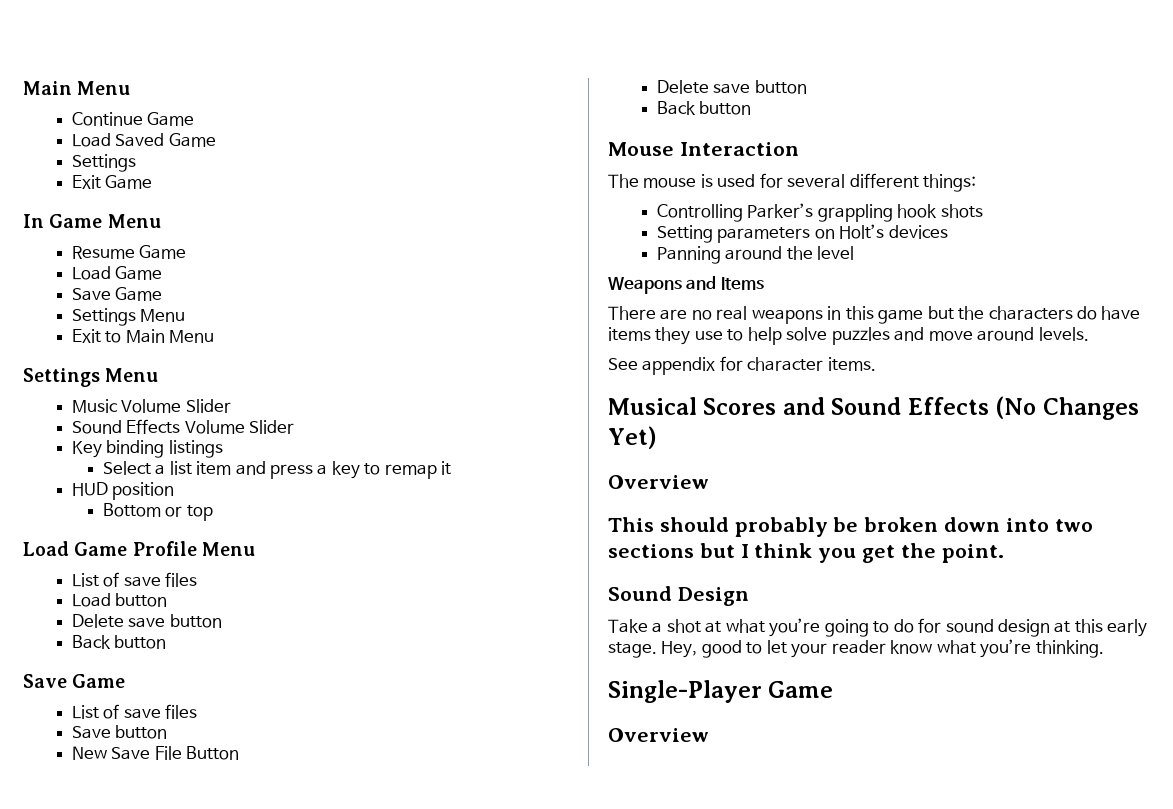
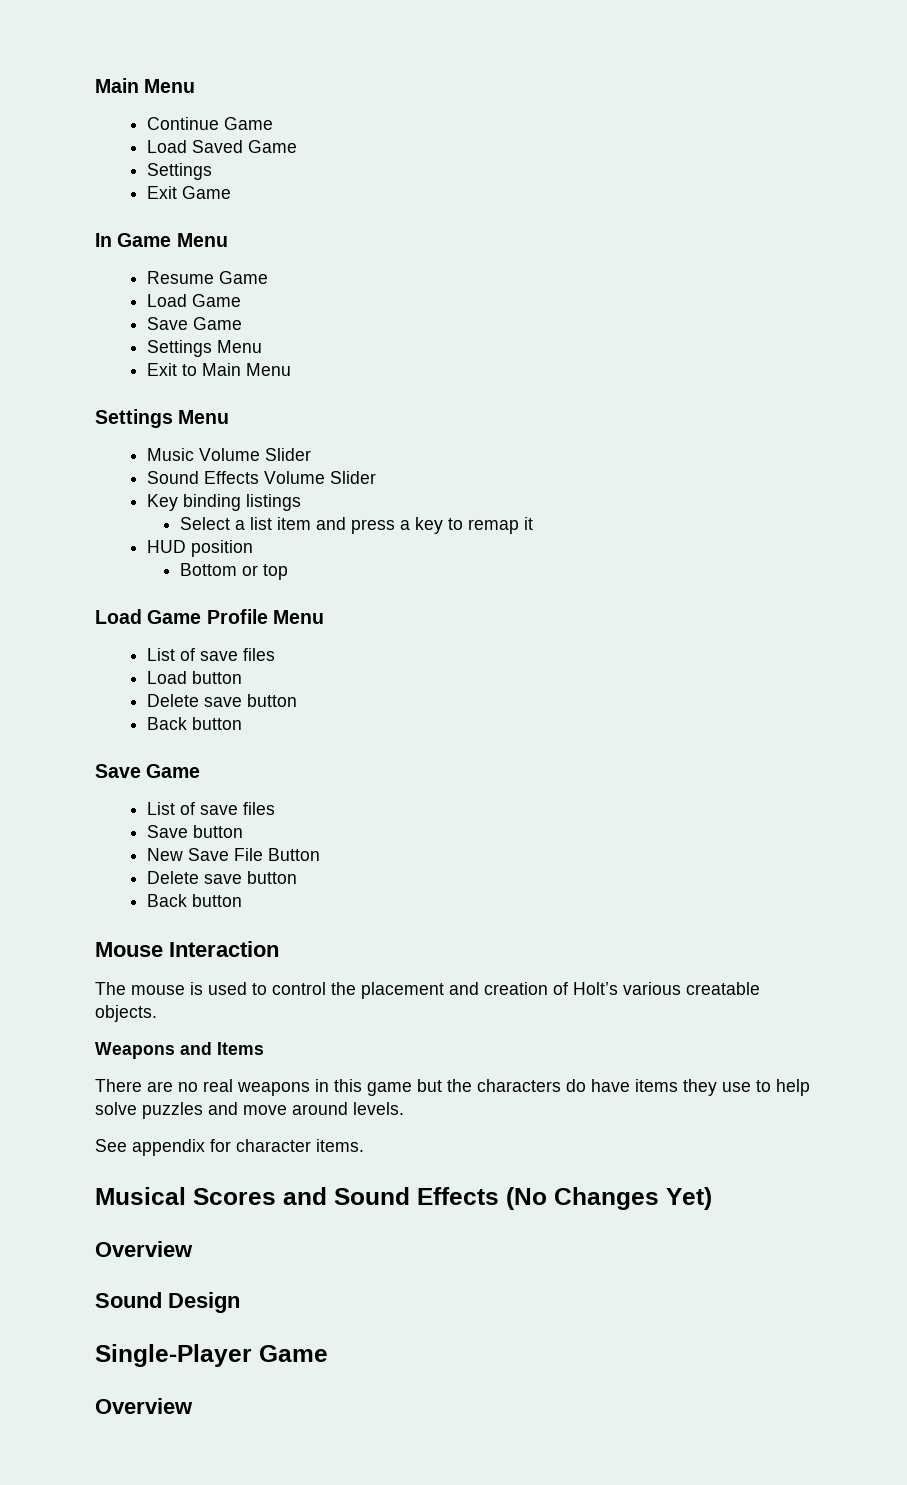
[759,173,977,192] [656,203,983,222] [656,224,948,243] [656,246,855,264] for several different things: // Controlling Parker’s grappling hook shots // Setting parameters on Holt’s devices // Panning around the level -> [252,982,760,999] [95,1005,157,1022] to control the placement and creation of Holt’s various creatable objects.
[608,517,1093,537] [608,543,1004,563] [608,586,749,606] [608,618,1148,637] [608,639,1104,658] This should probably be broken down into two sections but I think you get the point. // Sound Design // Take a shot at what you’re going to do for sound design at this early stage. Hey, good to let your reader know what you’re thinking. -> [95,1292,240,1313] Sound Design

